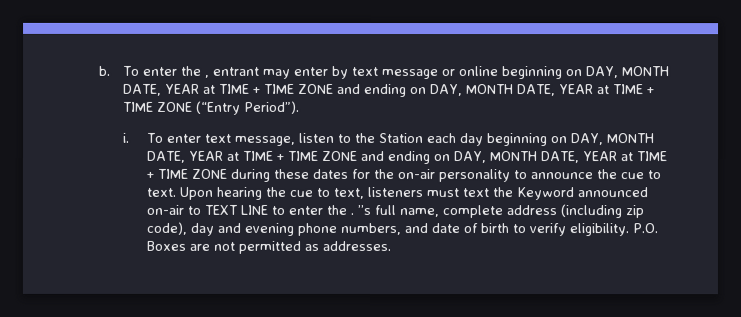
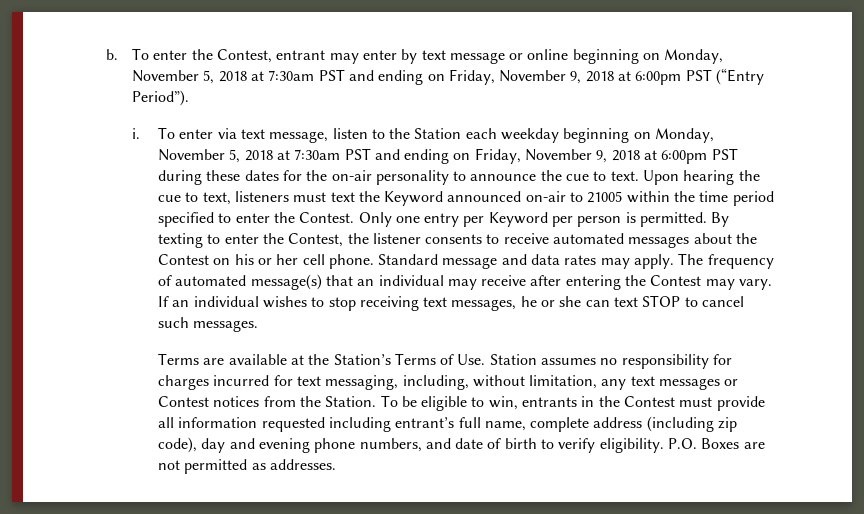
[205,74,211,78] , -> [216,49,272,63] Contest,
[586,66,671,79] [123,83,656,98] [123,101,194,112] DAY, MONTH DATE, YEAR at TIME + TIME ZONE and ending on DAY, MONTH DATE, YEAR at TIME + TIME ZONE -> [664,49,724,64] [131,69,712,85] Monday, November 5, 2018 at 7:30am PST and ending on Friday, November 9, 2018 at 6:00pm PST
(203, 138) none -> [217,128,237,139] via
[460,133,656,147] [146,150,669,165] [146,168,228,179] day beginning on DAY, MONTH DATE, YEAR at TIME + TIME ZONE and ending on DAY, MONTH DATE, YEAR at TIME + TIME ZONE -> [501,128,715,143] [157,148,738,164] weekday beginning on Monday, November 5, 2018 at 7:30am PST and ending on Friday, November 9, 2018 at 6:00pm PST
[204,204,372,216] TEXT LINE to enter the . ’’s -> [587,191,774,206] [157,212,730,227] [157,233,758,248] [157,253,774,269] [157,274,773,290] [157,295,745,311] [157,317,259,332] [157,353,733,369] [157,375,739,390] [157,395,765,411] [157,417,455,432] 21005 within the time period specified to enter the Contest. Only one entry per Keyword per person is permitted. By texting to enter the Contest, the listener consents to receive automated messages about the Contest on his or her cell phone. Standard message and data rates may apply. The frequency of automated message(s) that an individual may receive after entering the Contest may vary. If an individual wishes to stop receiving text messages, he or she can text STOP to cancel such messages. // Terms are available at the Station’s Terms of Use. Station assumes no responsibility for charges incurred for text messaging, including, without limitation, any text messages or Contest notices from the Station. To be eligible to win, entrants in the Contest must provide all information requested including entrant’s

